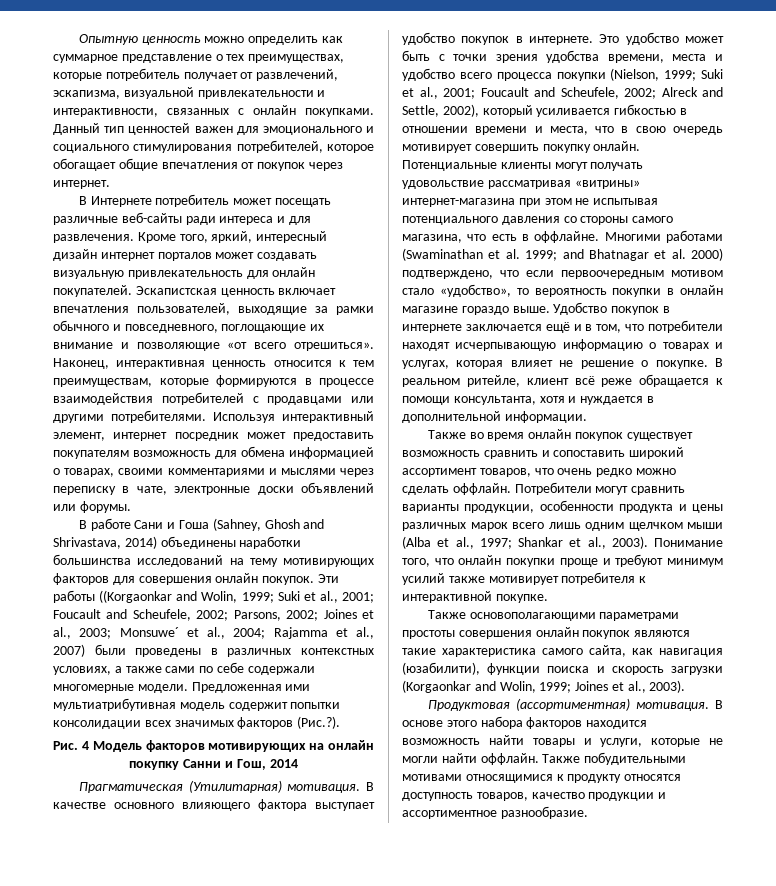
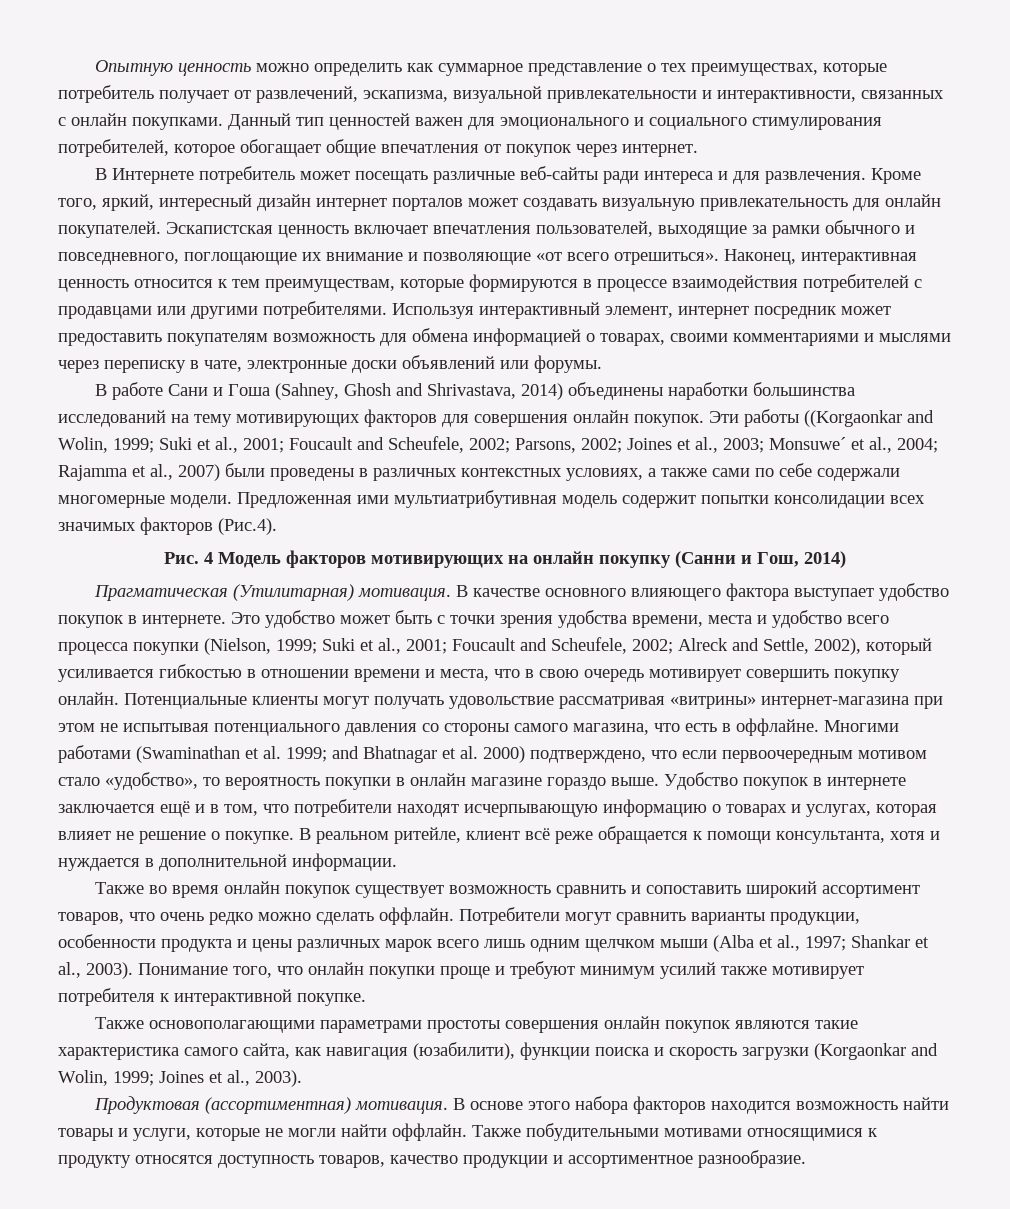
[297,716,341,729] (Рис.?). -> [218,518,277,535] (Рис.4).
[183,759,222,768] Санни -> [675,551,736,568] (Санни
[269,759,298,768] 2014 -> [804,551,846,568] 2014)

